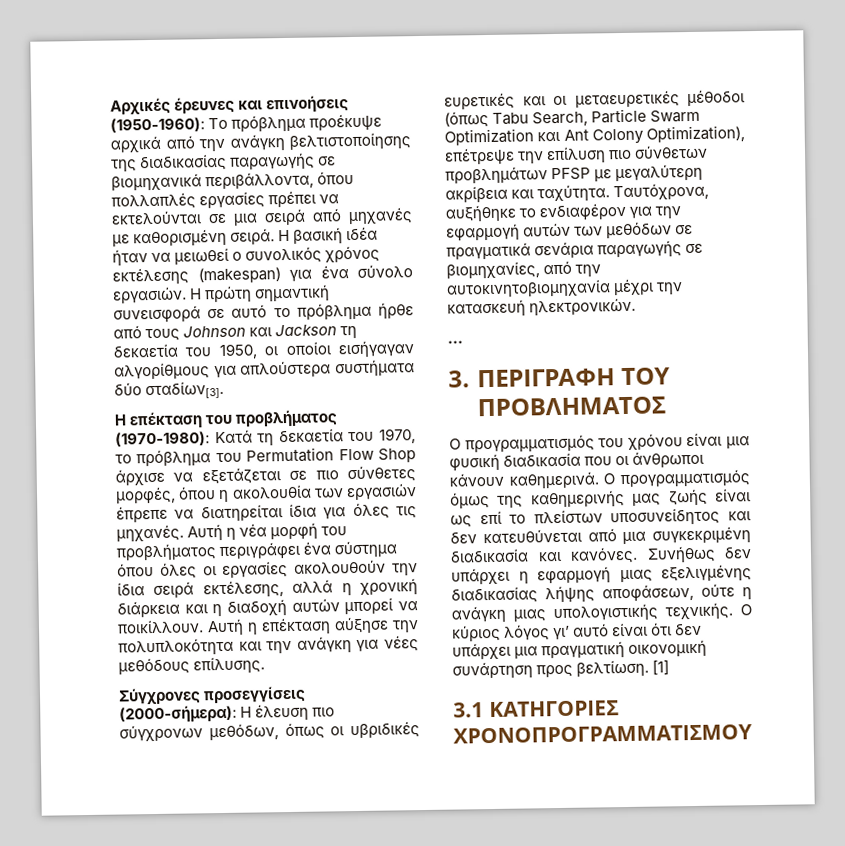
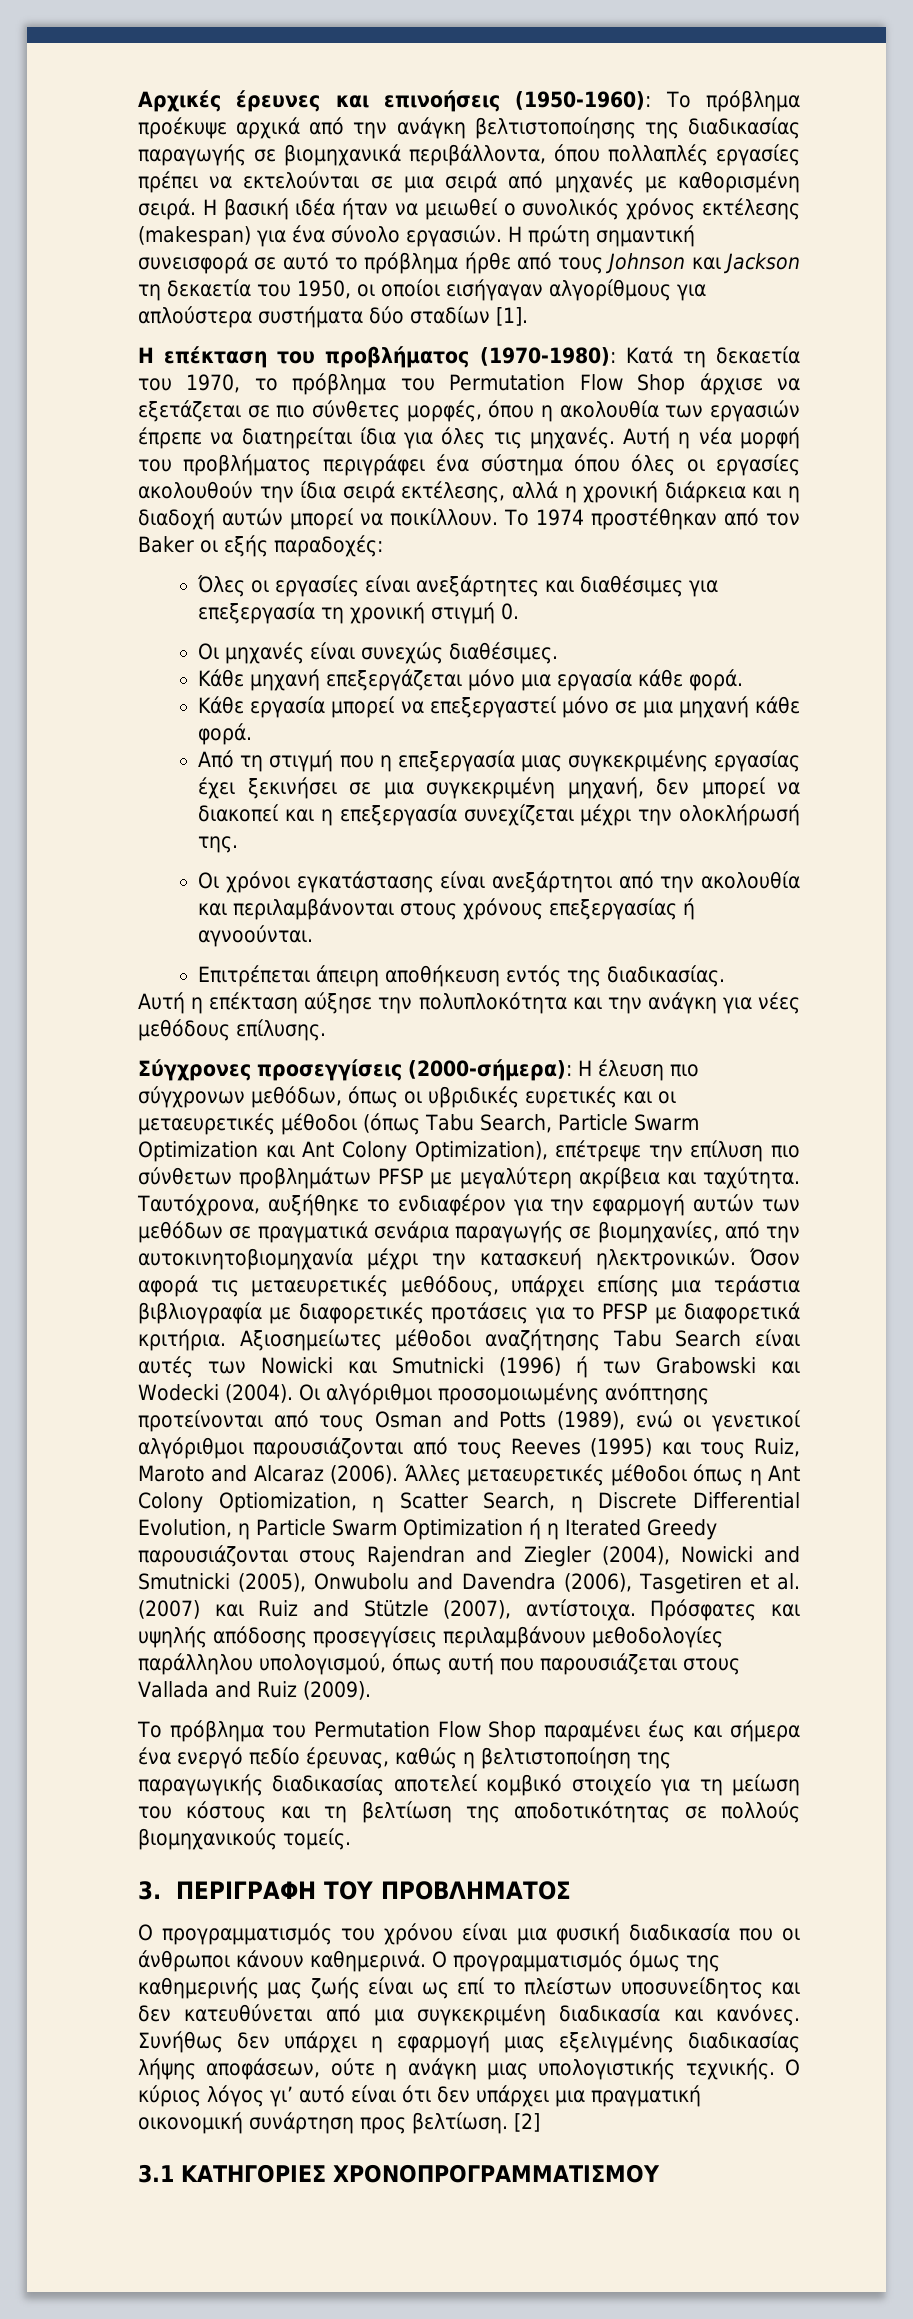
[145,380,225,400] σταδίων[3]. -> [410,306,528,326] σταδίων [1].
(204, 626) none -> [504,508,800,530] [138,535,383,557] [197,575,719,597] [198,602,520,624] [198,642,559,664] [198,669,744,691] [198,696,800,718] [198,723,253,745] [198,750,800,772] [198,777,800,799] [198,804,800,826] [198,836,239,853] [198,871,800,893] [198,898,696,920] [198,925,314,947] [198,965,726,987] Το 1974 προστέθηκαν από τον Baker οι εξής παραδοχές: // Όλες οι εργασίες είναι ανεξάρτητες και διαθέσιμες για επεξεργασία τη χρονική στιγμή 0. // Οι μηχανές είναι συνεχώς διαθέσιμες. // Κάθε μηχανή επεξεργάζεται μόνο μια εργασία κάθε φορά. // Κάθε εργασία μπορεί να επεξεργαστεί μόνο σε μια μηχανή κάθε φορά. // Από τη στιγμή που η επεξεργασία μιας συγκεκριμένης εργασίας έχει ξεκινήσει σε μια συγκεκριμένη μηχανή, δεν μπορεί να διακοπεί και η επεξεργασία συνεχίζεται μέχρι την ολοκλήρωσή της. // Οι χρόνοι εγκατάστασης είναι ανεξάρτητοι από την ακολουθία και περιλαμβάνονται στους χρόνους επεξεργασίας ή αγνοούνται. // Επιτρέπεται άπειρη αποθήκευση εντός της διαδικασίας. //
[447,340,463,344] // … -> [749,1248,800,1266] [138,1275,800,1297] [138,1302,800,1324] [138,1329,800,1351] [138,1356,800,1378] [138,1383,709,1405] [138,1410,801,1432] [138,1437,801,1459] [138,1464,801,1486] [138,1492,800,1513] [138,1518,717,1540] [138,1545,800,1567] [138,1573,800,1594] [138,1599,800,1621] [138,1626,723,1648] [138,1653,740,1675] [138,1681,371,1700] [137,1720,800,1742] [138,1747,671,1769] [138,1774,801,1796] [138,1801,800,1823] [138,1828,351,1850] Όσον αφορά τις μεταευρετικές μεθόδους, υπάρχει επίσης μια τεράστια βιβλιογραφία με διαφορετικές προτάσεις για το PFSP με διαφορετικά κριτήρια. Αξιοσημείωτες μέθοδοι αναζήτησης Tabu Search είναι αυτές των Nowicki και Smutnicki (1996) ή των Grabowski και Wodecki (2004). Οι αλγόριθμοι προσομοιωμένης ανόπτησης προτείνονται από τους Osman and Potts (1989), ενώ οι γενετικοί αλγόριθμοι παρουσιάζονται από τους Reeves (1995) και τους Ruiz, Maroto and Alcaraz (2006). Άλλες μεταευρετικές μέθοδοι όπως η Ant Colony Optiomization, η Scatter Search, η Discrete Differential Evolution, η Particle Swarm Optimization ή η Iterated Greedy παρουσιάζονται στους Rajendran and Ziegler (2004), Nowicki and Smutnicki (2005), Onwubolu and Davendra (2006), Tasgetiren et al. (2007) και Ruiz and Stützle (2007), αντίστοιχα. Πρόσφατες και υψηλής απόδοσης προσεγγίσεις περιλαμβάνουν μεθοδολογίες παράλληλου υπολογισμού, όπως αυτή που παρουσιάζεται στους Vallada and Ruiz (2009). // Το πρόβλημα του Permutation Flow Shop παραμένει έως και σήμερα ένα ενεργό πεδίο έρευνας, καθώς η βελτιστοποίηση της παραγωγικής διαδικασίας αποτελεί κομβικό στοιχείο για τη μείωση του κόστους και τη βελτίωση της αποδοτικότητας σε πολλούς βιομηχανικούς τομείς.
[652,660,670,675] [1] -> [514,2113,540,2132] [2]

